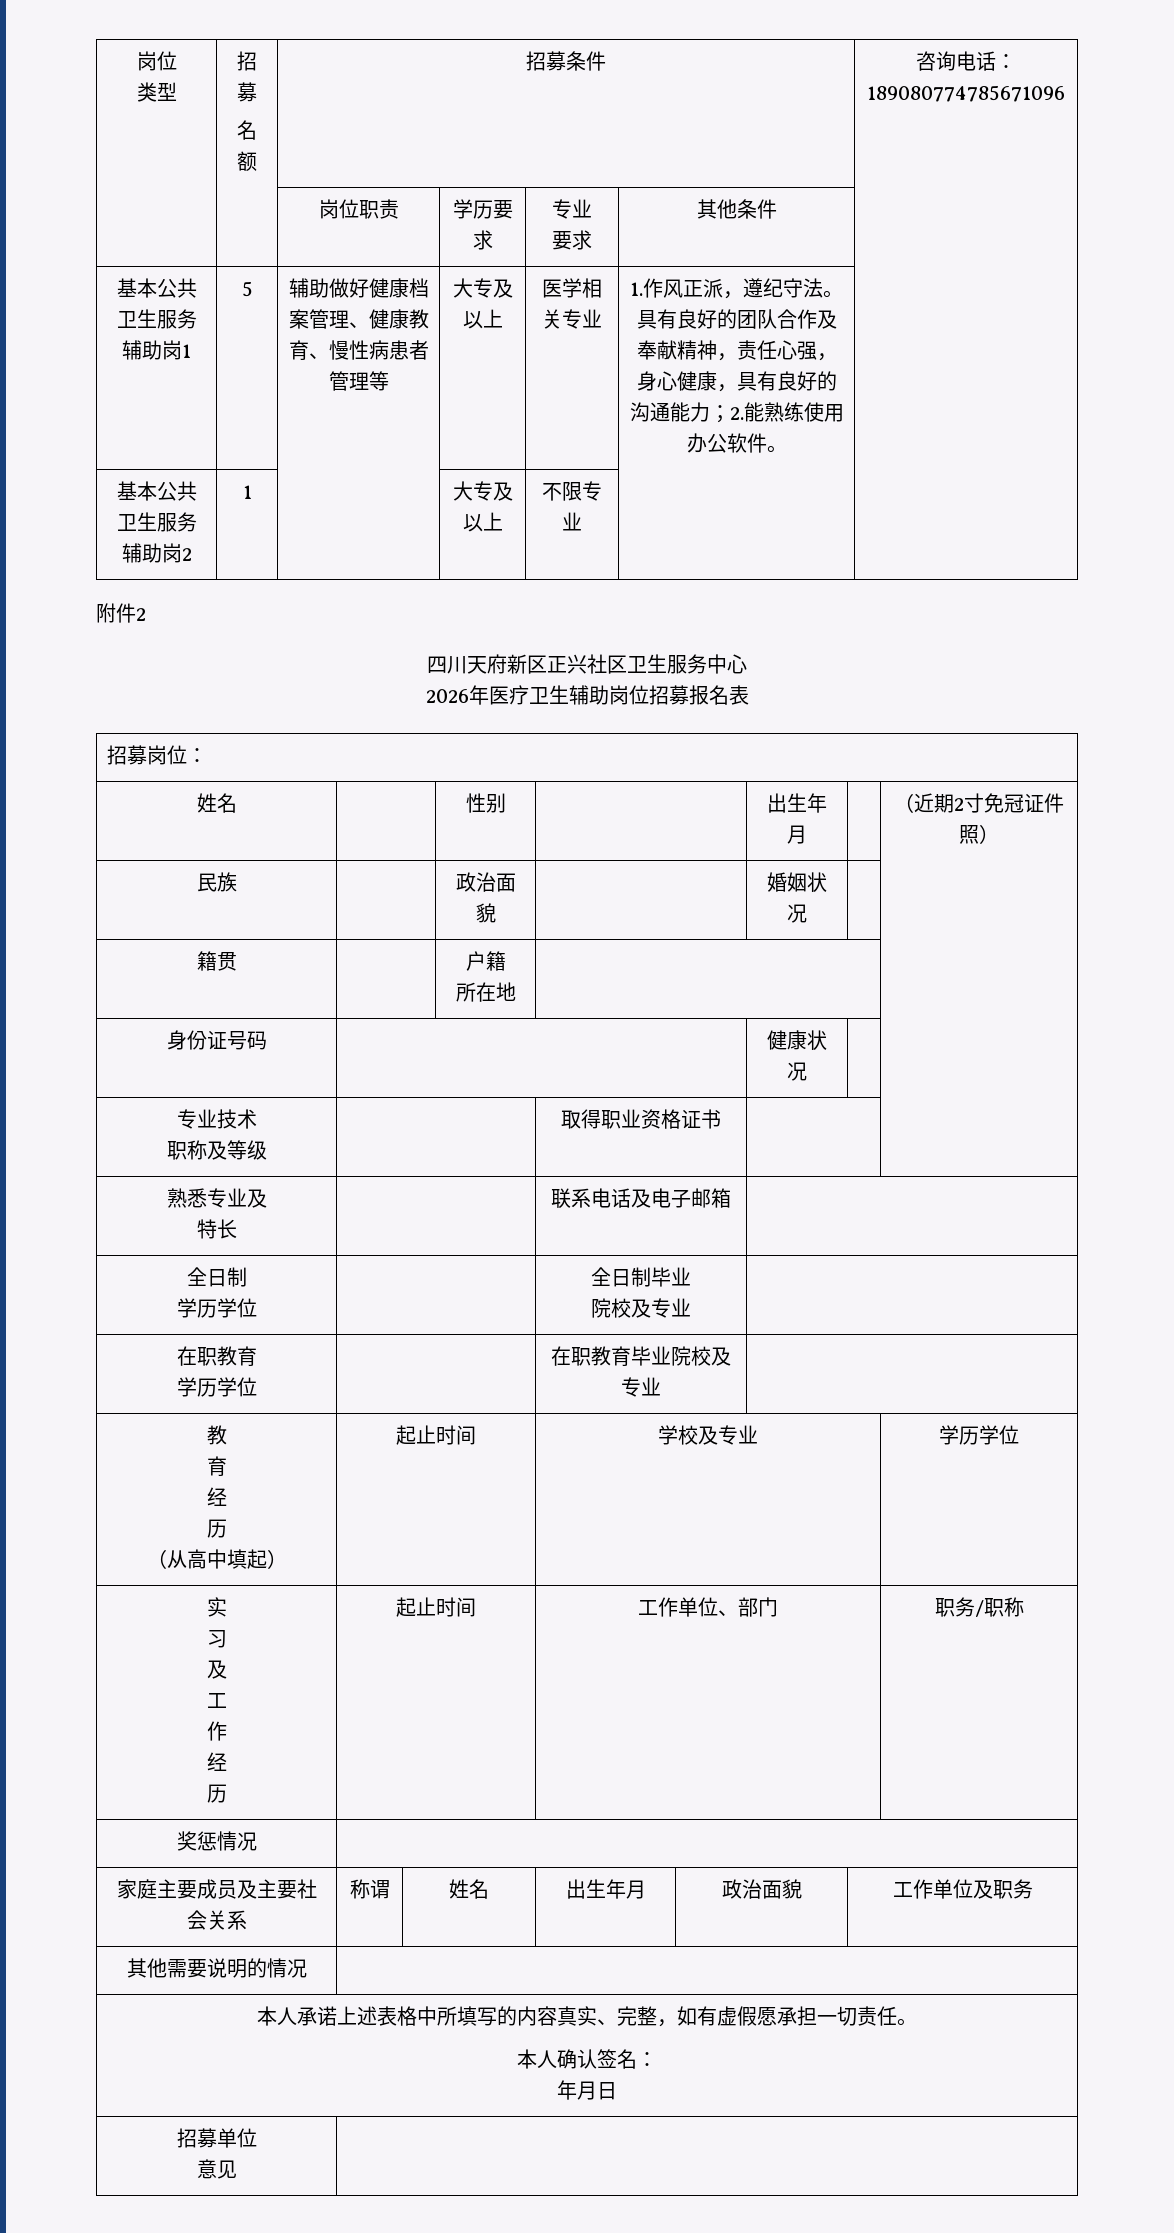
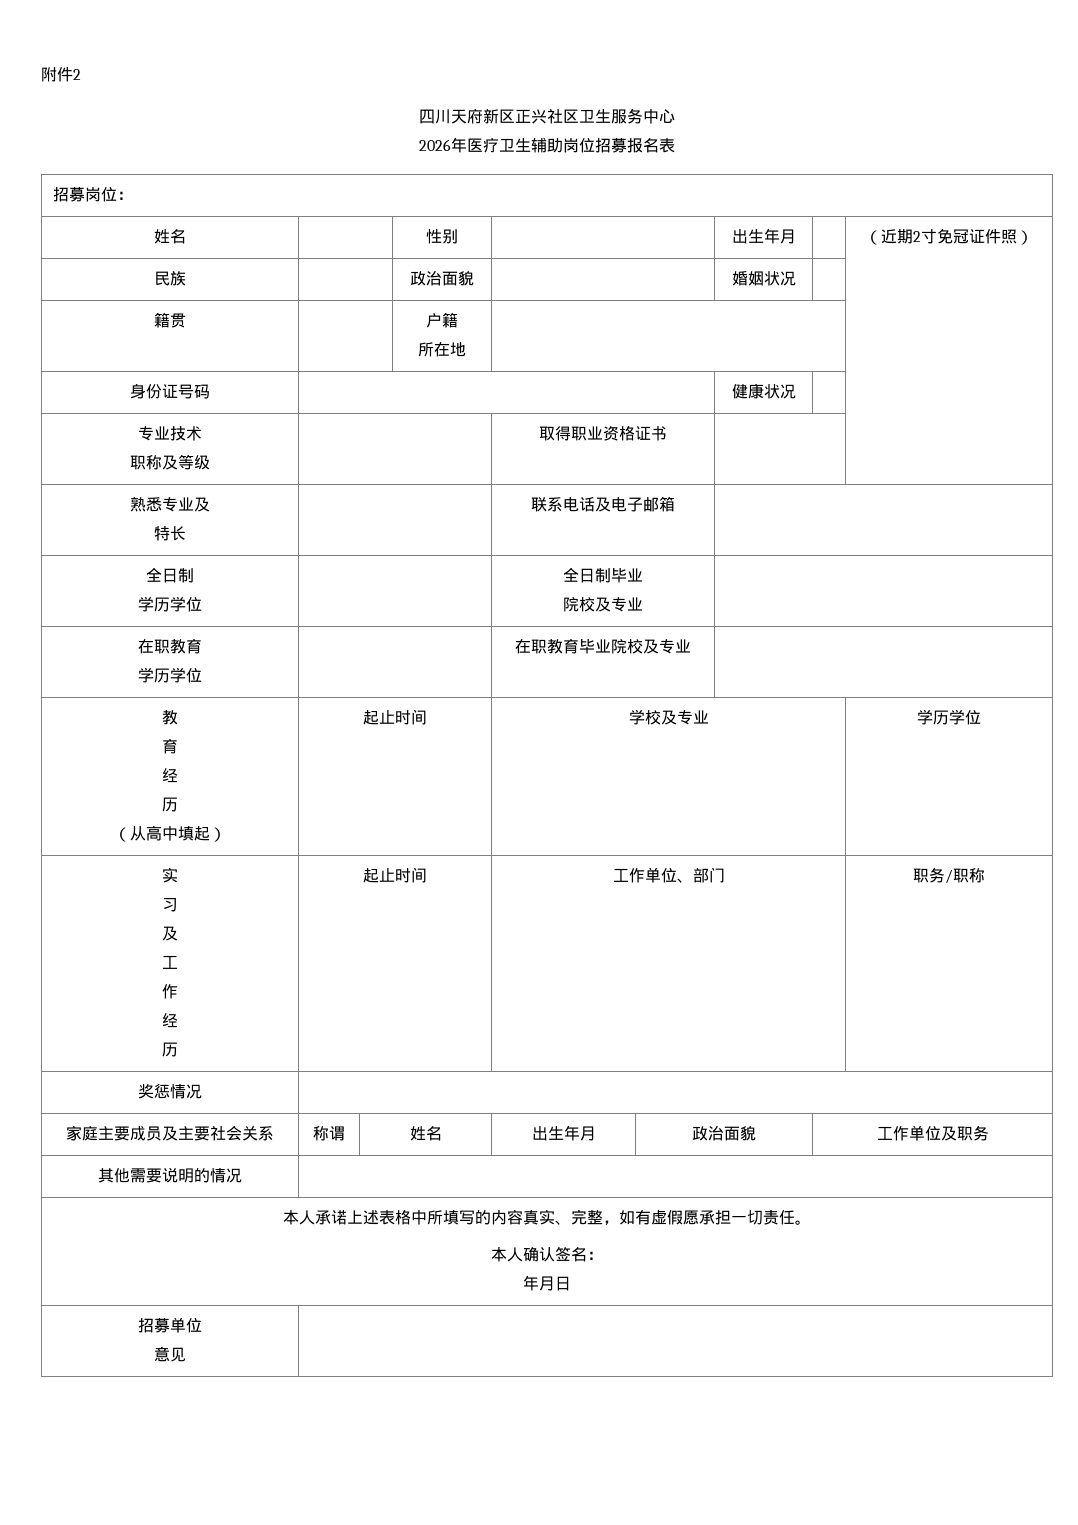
[136,51,177,71] [136,82,177,102] [237,51,257,71] [237,82,257,102] [237,120,257,140] [237,151,257,171] [526,51,606,71] [916,51,1016,71] [867,85,1065,102] [318,199,399,219] [452,199,513,219] [472,230,493,250] [552,199,592,219] [552,230,592,250] [696,199,777,219] [116,278,197,298] [116,309,197,329] [122,340,191,360] [241,281,253,297] [288,278,429,298] [288,309,429,329] [288,340,429,360] [328,371,389,391] [452,278,513,298] [462,309,503,329] [542,278,602,298] [542,309,602,329] [630,278,843,299] [636,309,837,329] [636,340,837,361] [636,371,837,392] [629,402,844,423] [686,433,787,453] [116,481,197,501] [116,512,197,532] [121,543,192,563] [242,485,252,499] [452,481,513,501] [462,512,503,532] [542,481,602,501] [562,512,582,531] 岗位 // 类型 | 招募 // 名额 | 招募条件 | 咨询电话：189080774785671096 // | | 岗位职责 | 学历要求 | 专业 // 要求 | 其他条件 | // 基本公共卫生服务辅助岗1 | 5 | 辅助做好健康档案管理、健康教育、慢性病患者管理等 | 大专及以上 | 医学相关专业 | 1.作风正派，遵纪守法。具有良好的团队合作及奉献精神，责任心强，身心健康，具有良好的沟通能力；2.能熟练使用办公软件。 | // 基本公共卫生服务辅助岗2 | 1 | | 大专及以上 | 不限专业 | | // -> (41, 74) none

